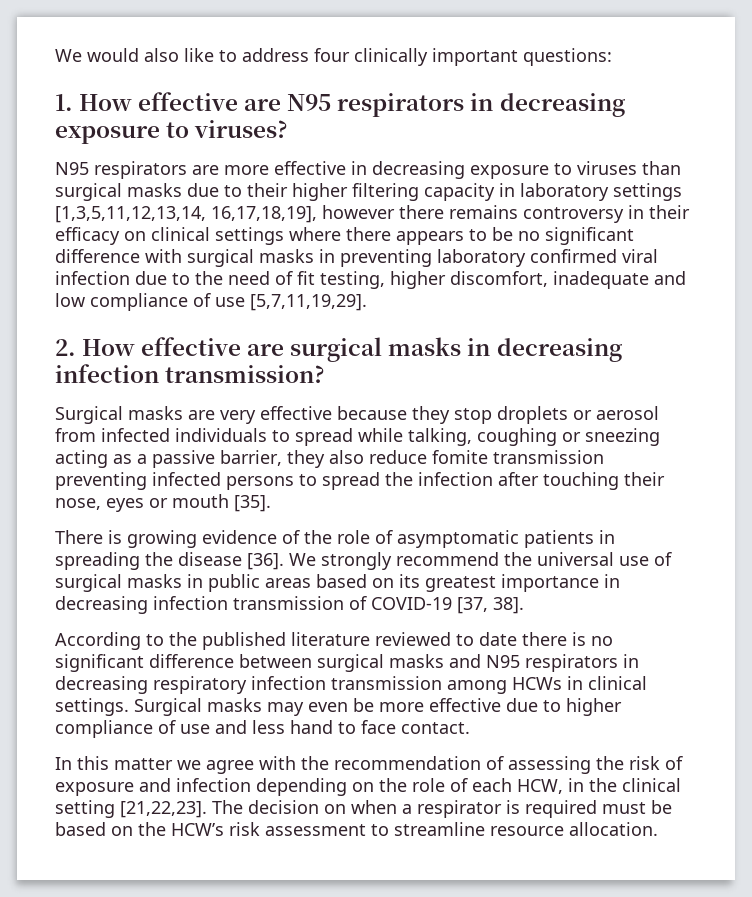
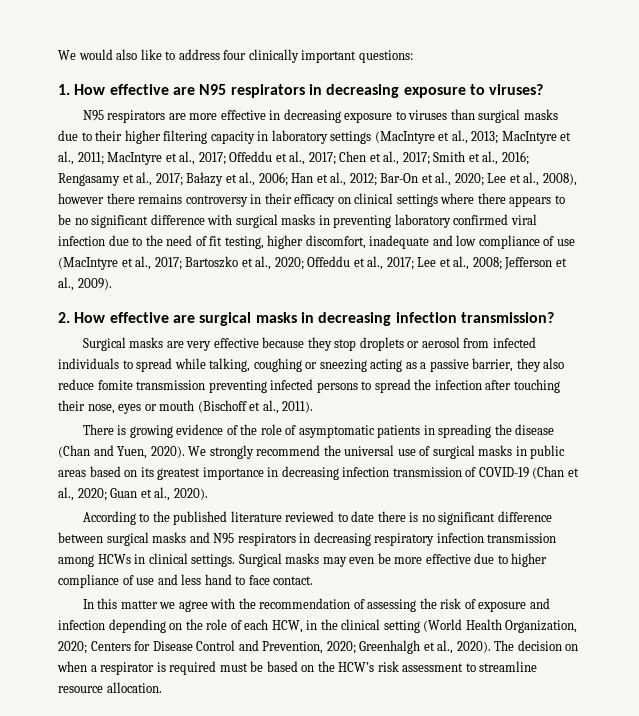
[55,206,317,223] [1,3,5,11,12,13,14, 16,17,18,19], -> [374,130,572,144] [58,151,529,165] [58,172,577,186] (MacIntyre et al., 2013; MacIntyre et al., 2011; MacIntyre et al., 2017; Offeddu et al., 2017; Chen et al., 2017; Smith et al., 2016; Rengasamy et al., 2017; Bałazy et al., 2006; Han et al., 2012; Bar-On et al., 2020; Lee et al., 2008),
[250,294,367,311] [5,7,11,19,29]. -> [58,256,567,270] [58,277,112,291] (MacIntyre et al., 2017; Bartoszko et al., 2020; Offeddu et al., 2017; Lee et al., 2008; Jefferson et al., 2009).
[234,495,271,512] [35]. -> [197,400,314,414] (Bischoff et al., 2011).
[247,553,284,570] [36]. -> [58,445,185,459] (Chan and Yuen, 2020).
[457,597,524,614] [37, 38]. -> [532,466,579,479] [58,487,208,501] (Chan et al., 2020; Guan et al., 2020).
[120,801,207,818] [21,22,23]. -> [423,619,578,633] [58,640,491,654] (World Health Organization, 2020; Centers for Disease Control and Prevention, 2020; Greenhalgh et al., 2020).

